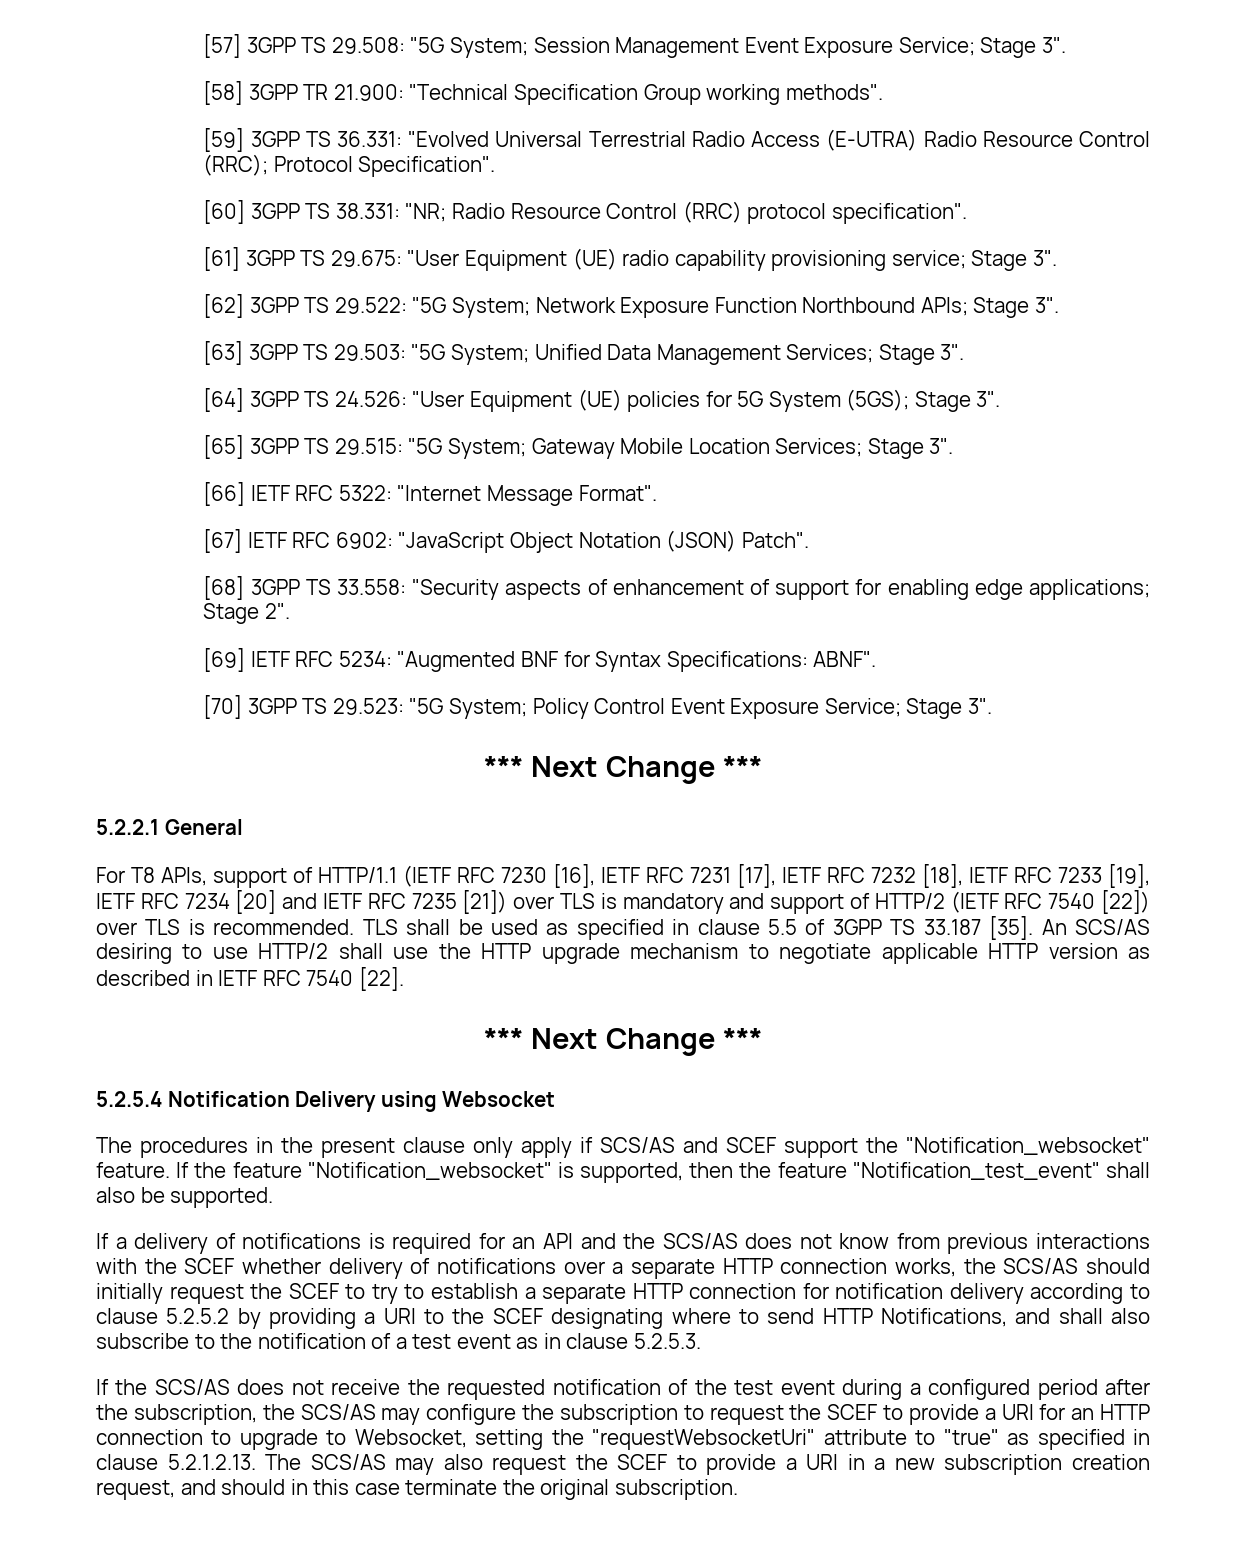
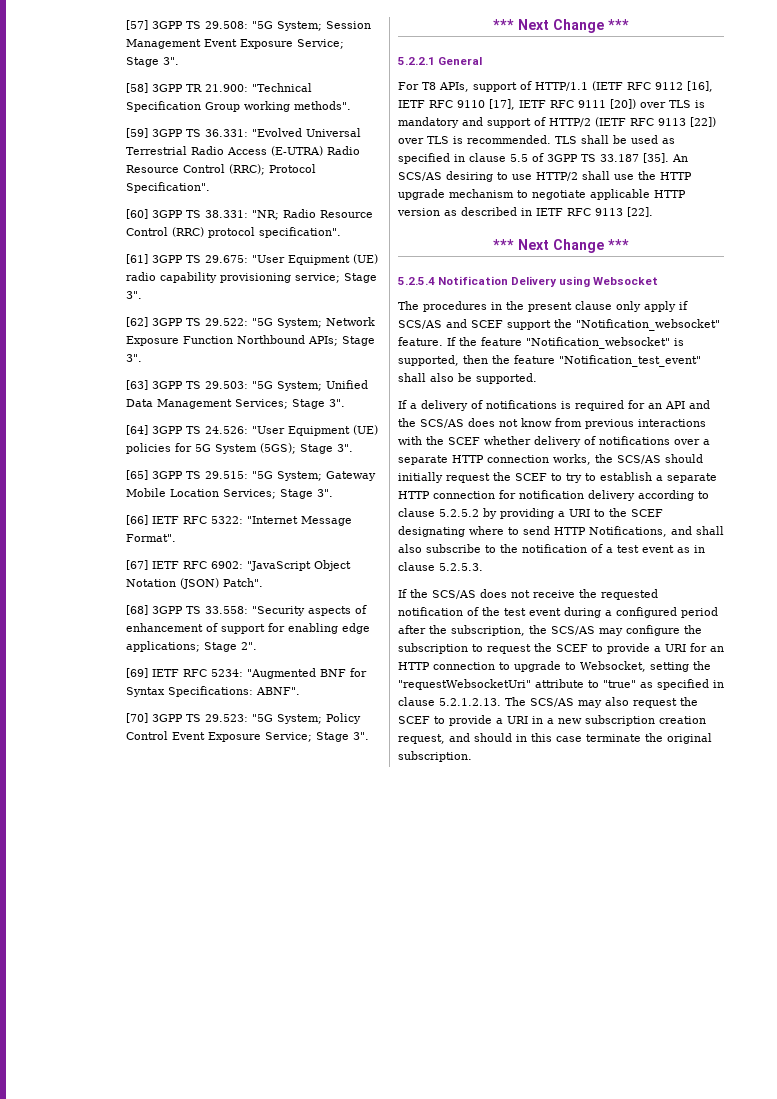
[501,867,547,883] 7230 -> [655,82,683,90] 9112
[690,867,731,883] 7231 -> [457,100,485,108] 9110
[871,864,1150,888] [96,890,508,914] 7232 [18], IETF RFC 7233 [19], IETF RFC 7234 [20] and IETF RFC 7235 [21]) -> [578,99,636,109] 9111 [20])
[1048,893,1096,909] 7540 -> [658,118,686,126] 9113
[306,970,354,986] 7540 -> [595,208,623,216] 9113

